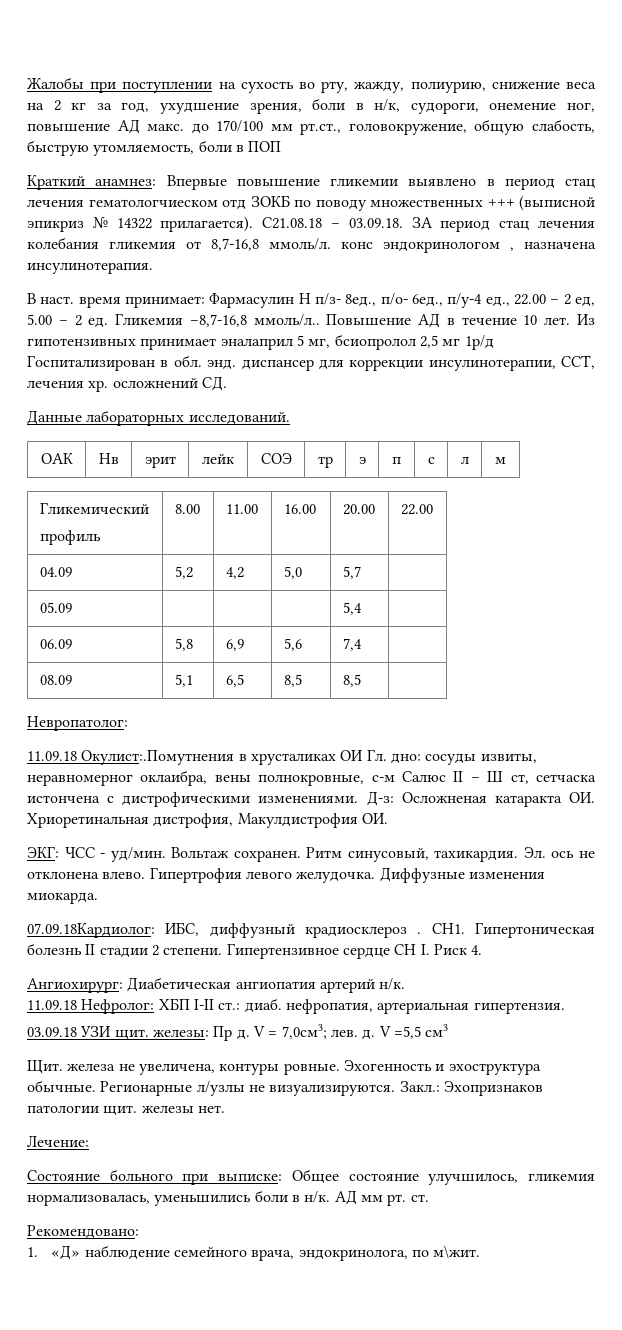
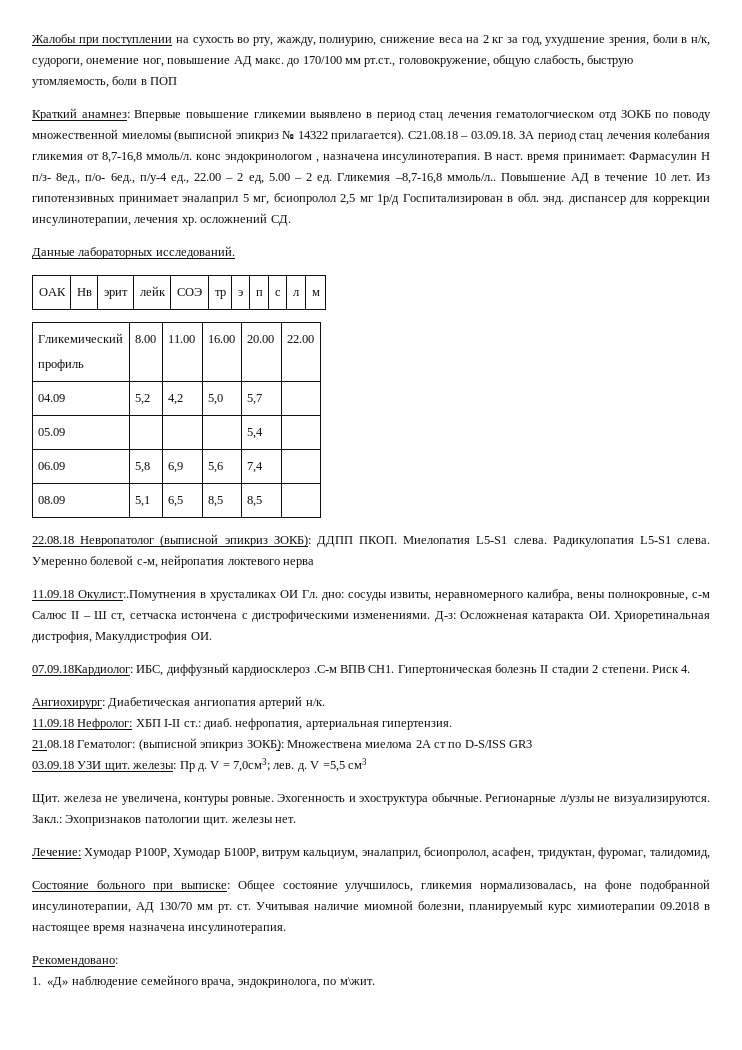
[370,199,515,207] множественных +++ -> [32,129,172,139] множественной миеломы
(153, 268) // -> (481, 158) none
[561,355,595,369] ССТ, -> (131, 221) none
[27,716,128,731] Невропатолог: -> [32,534,710,547] [32,555,314,568] 22.08.18 Невропатолог (выписной эпикриз ЗОКБ): ДДПП ПКОП. Миелопатия L5-S1 слева. Радикулопатия L5-S1 слева. Умеренно болевой с-м, нейропатия локтевого нерва
[27,770,208,786] неравномерног оклаибра, -> [435,589,573,601] неравномерного калибра,
[27,846,595,862] [27,867,545,883] [27,892,98,904] // ЭКГ: ЧСС - уд/мин. Вольтаж сохранен. Ритм синусовый, тахикардия. Эл. ось не отклонена влево. Гипертрофия левого желудочка. Диффузные изменения миокарда. -> (212, 636) none
[305,926,422,938] крадиосклероз . -> [232,665,365,676] кардиосклероз .С-м ВПВ
[226,943,430,959] Гипертензивное сердце СН I. -> (649, 670) none
(565, 1008) none -> [32,738,533,751] // 21.08.18 Гематолог: (выписной эпикриз ЗОКБ): Множествена миелома 2А ст по D-S/ISS GR3
(89, 1141) none -> [84,847,710,859] Хумодар Р100Р, Хумодар Б100Р, витрум кальциум, эналаприл, бсиопролол, асафен, тридуктан, фуромаг, талидомид,
[154,1190,429,1206] уменьшились боли в н/к. АД мм рт. ст. -> [584,879,710,892] [32,900,710,913] [32,925,287,934] на фоне подобранной инсулинотерапии, АД 130/70 мм рт. ст. Учитывая наличие миомной болезни, планируемый курс химиотерапии 09.2018 в настоящее время назначена инсулинотерапия.

